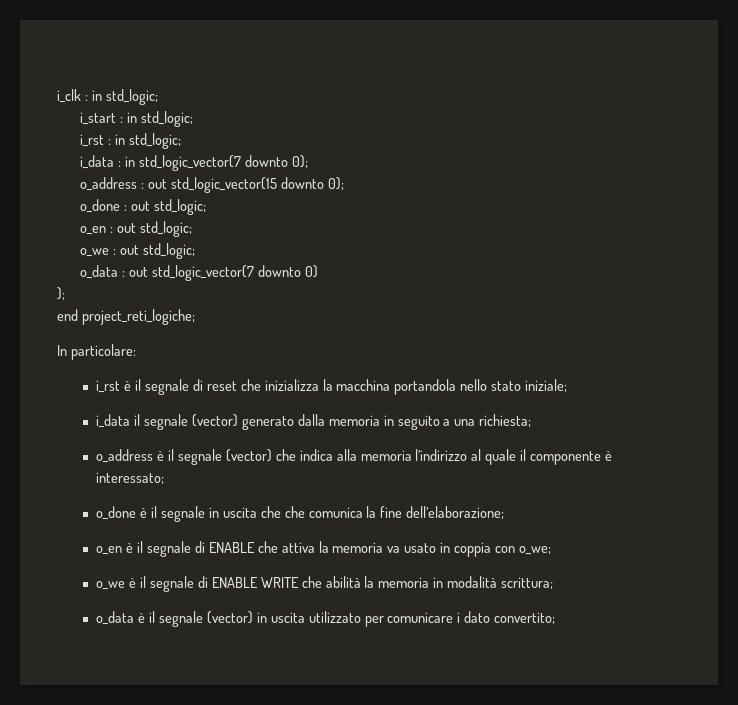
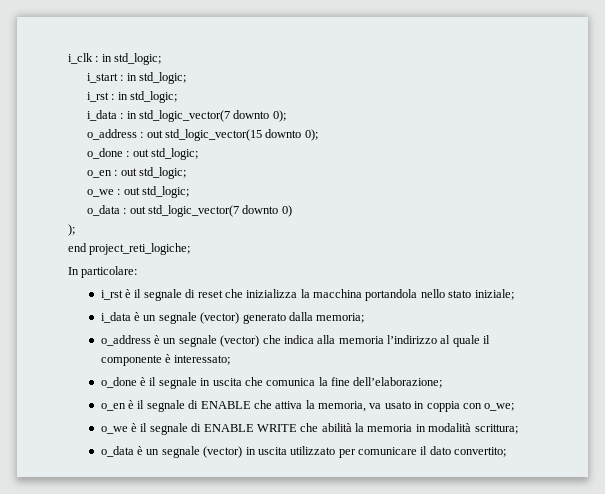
[134,414,141,426] il -> [134,312,157,321] è un
[328,414,532,430] memoria in seguito a una richiesta; -> [316,313,365,323] memoria;
[168,449,175,461] il -> [163,338,177,344] un
[284,506,305,518] che -> (263, 381) none
[332,542,384,553] memoria -> [318,401,367,412] memoria,
[149,611,156,623] il -> [146,449,160,455] un
[457,612,461,623] i -> [420,446,428,455] il

